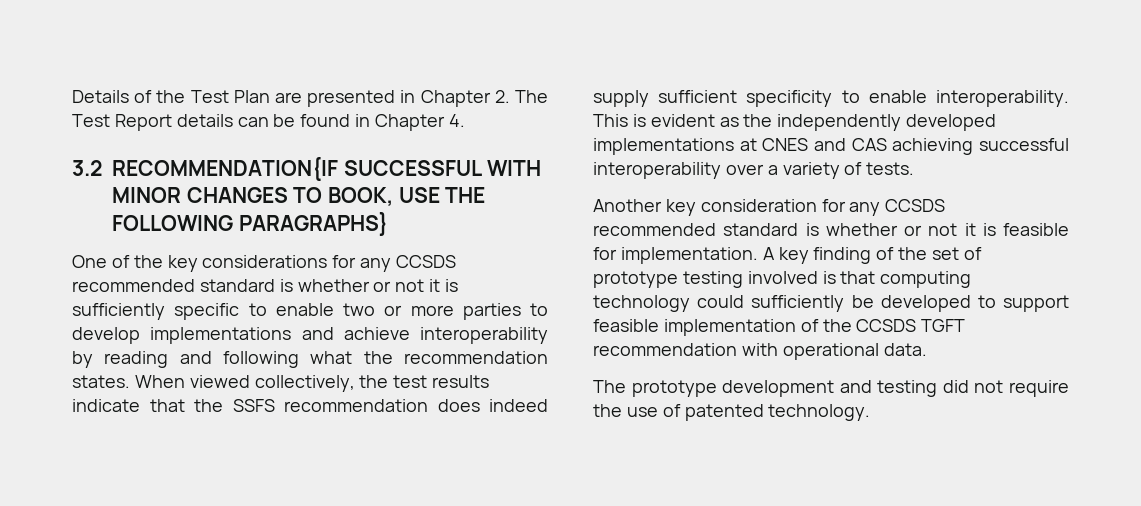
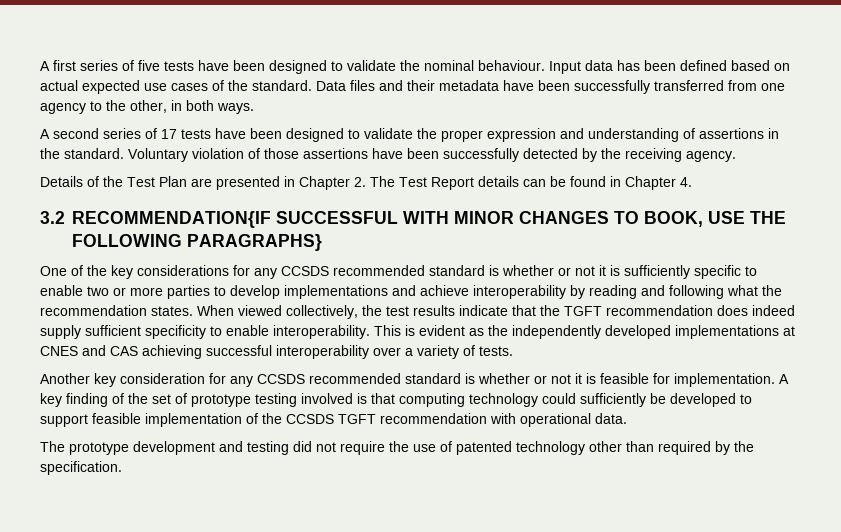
(72, 96) none -> [40,60,790,74] [40,80,785,94] [40,100,254,114] [40,128,779,142] [40,148,736,162] A first series of five tests have been designed to validate the nominal behaviour. Input data has been defined based on actual expected use cases of the standard. Data files and their metadata have been successfully transferred from one agency to the other, in both ways. // A second series of 17 tests have been designed to validate the proper expression and understanding of assertions in the standard. Voluntary violation of those assertions have been successfully detected by the receiving agency. //
[232,399,275,412] SSFS -> [564,306,602,316] TGFT
[768,404,871,421] technology. -> [516,441,754,455] [40,461,122,475] technology other than required by the specification.

